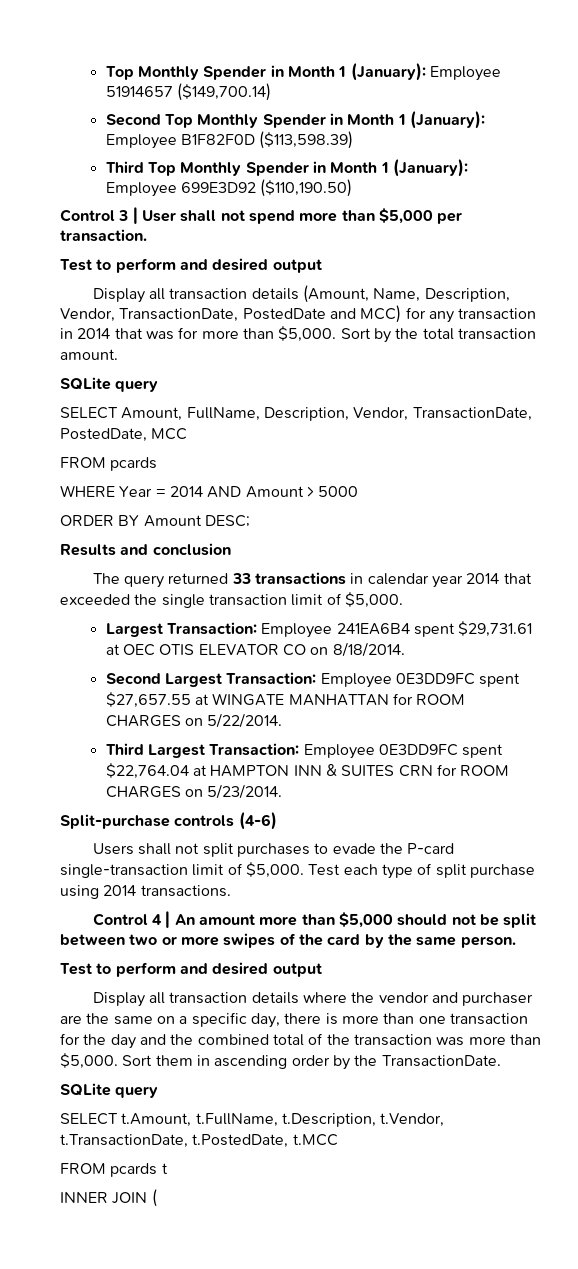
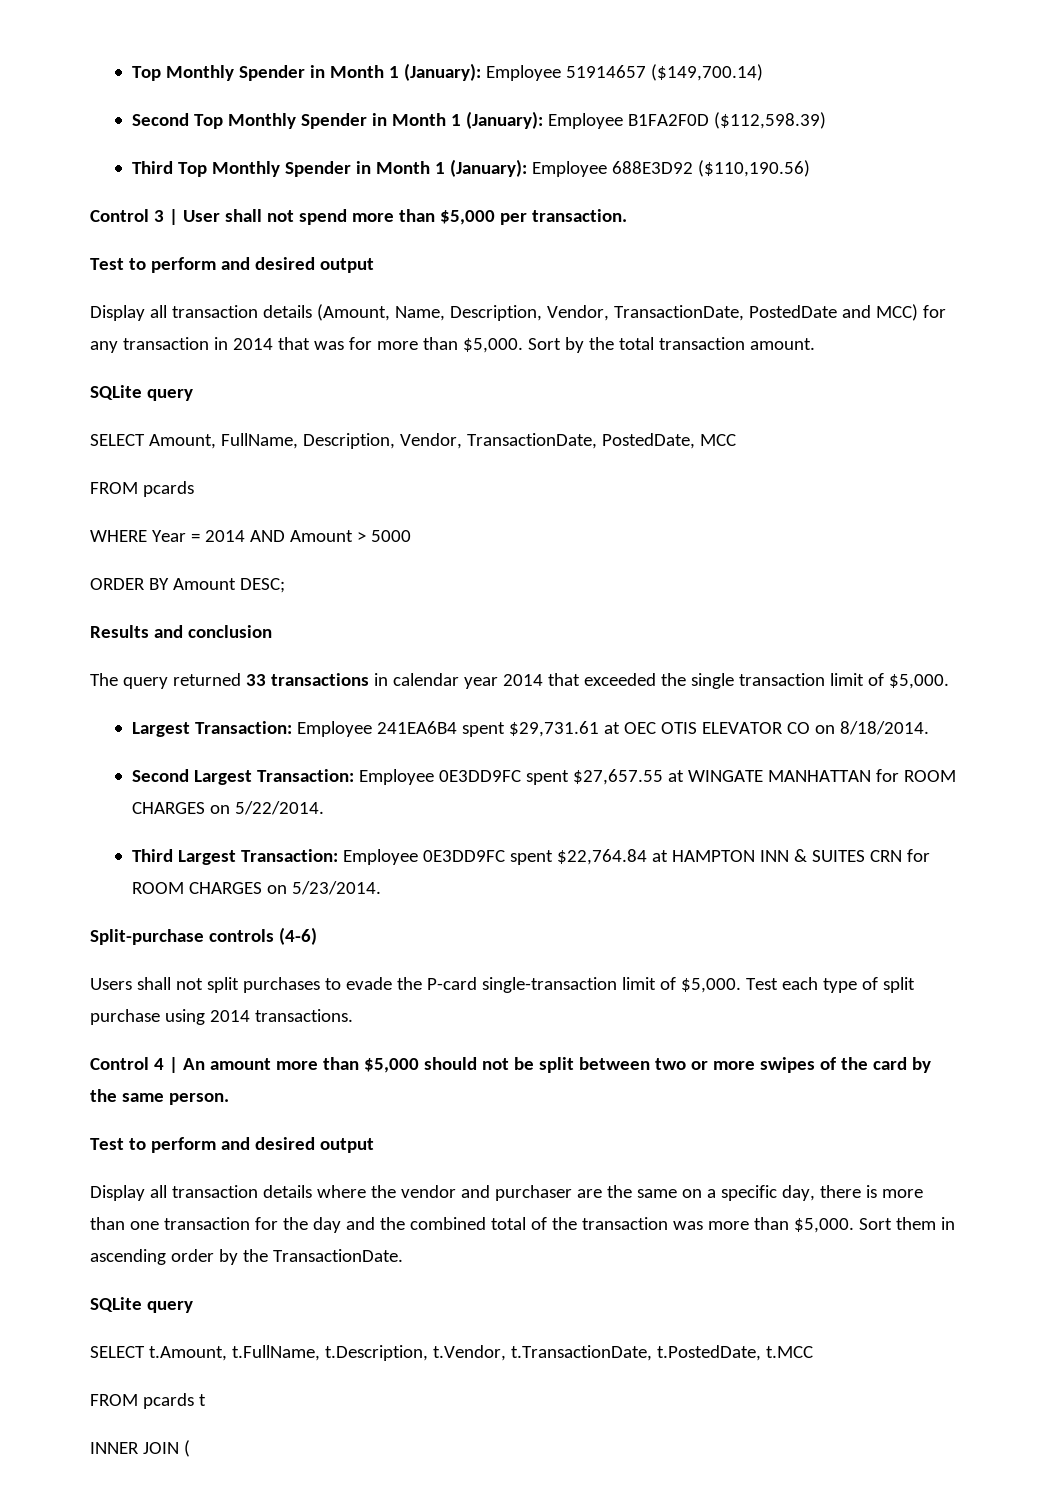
[181,131,354,149] B1F82F0D ($113,598.39) -> [627,112,826,129] B1FA2F0D ($112,598.39)
[181,179,353,197] 699E3D92 ($110,190.50) -> [611,160,810,177] 688E3D92 ($110,190.56)
[105,763,189,779] $22,764.04 -> [556,849,647,865] $22,764.84

